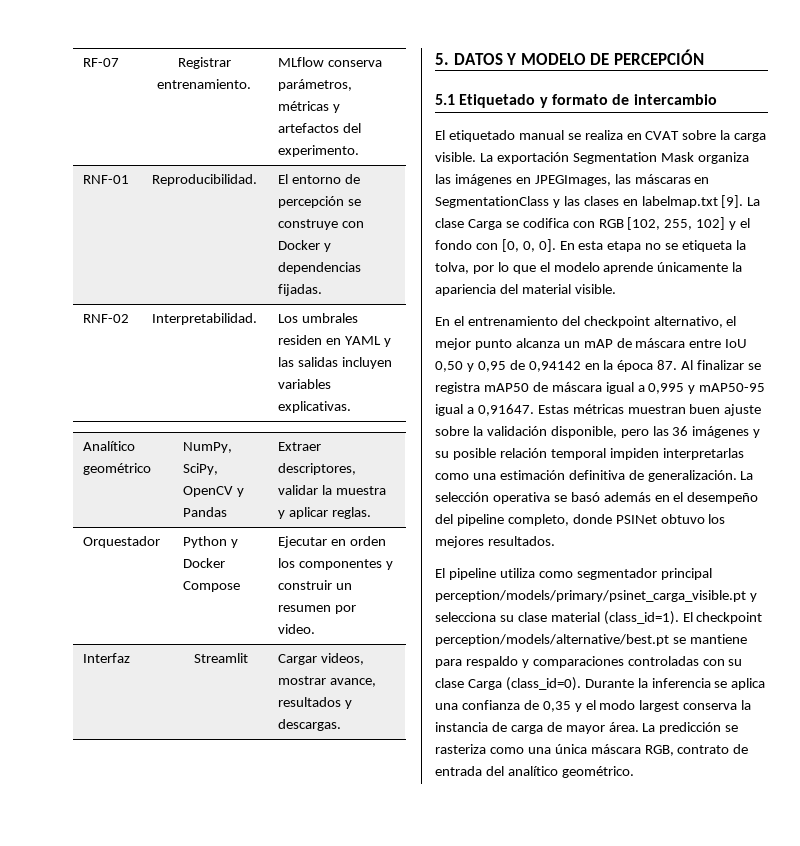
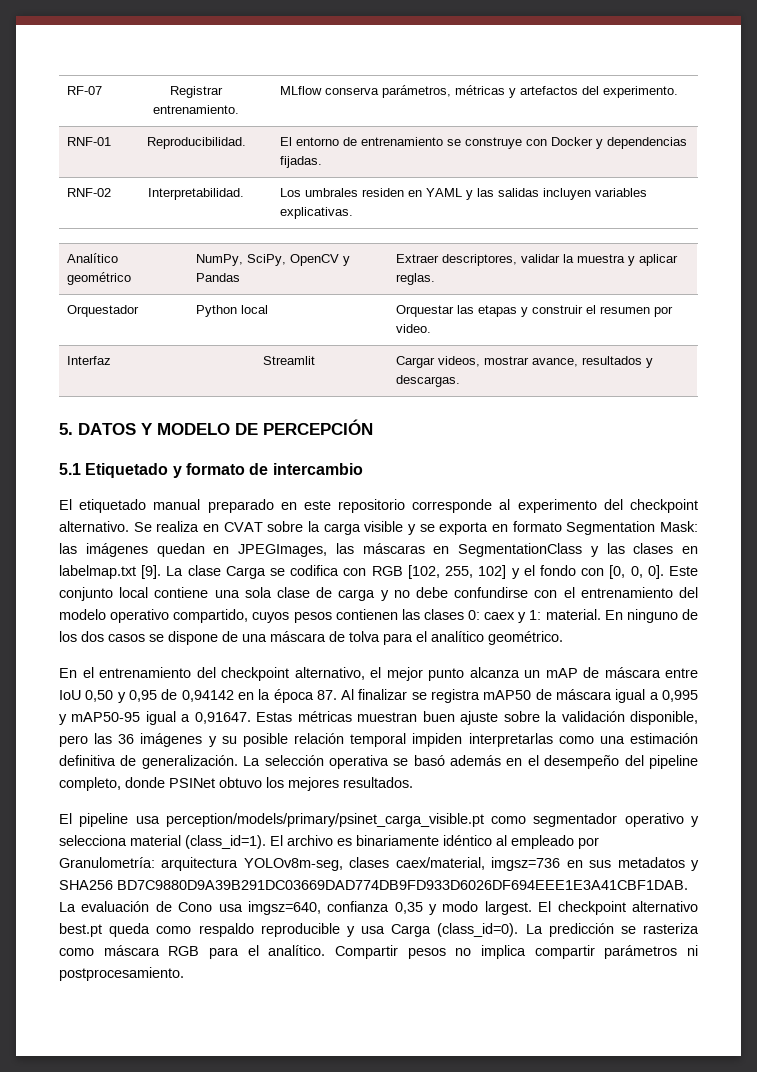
[277,196,344,208] percepción -> [360,137,443,146] entrenamiento
[230,539,238,548] [182,558,225,568] [182,581,240,592] [277,536,386,548] [277,558,382,570] y Docker Compose | Ejecutar en orden los componentes -> [240,305,268,314] [395,305,517,317] local | Orquestar las etapas
[335,583,352,590] un -> [585,305,596,314] el
[567,133,581,140] se -> [207,499,698,513] [59,521,152,532] preparado en este repositorio corresponde al experimento del checkpoint alternativo. Se
[435,152,749,164] visible. La exportación Segmentation Mask organiza -> [364,521,699,535] visible y se exporta en formato Segmentation Mask:
(512, 180) none -> [156,543,205,557] quedan
[559,240,747,252] [435,262,743,274] [435,284,616,296] En esta etapa no se etiqueta la tolva, por lo que el modelo aprende únicamente la apariencia del material visible. -> [669,566,699,576] [59,587,698,601] [59,609,698,623] [59,631,563,645] Este conjunto local contiene una sola clase de carga y no debe confundirse con el entrenamiento del modelo operativo compartido, cuyos pesos contienen las clases 0: caex y 1: material. En ninguno de los dos casos se dispone de una máscara de tolva para el analítico geométrico.
[499,568,712,580] [435,590,757,602] [435,611,763,625] [435,634,747,646] [435,656,743,668] [435,677,766,691] [435,700,752,712] [435,722,639,734] utiliza como segmentador principal perception/models/primary/psinet_carga_visible.pt y selecciona su clase material (class_id=1). El checkpoint perception/models/alternative/best.pt se mantiene para respaldo y comparaciones controladas con su clase Carga (class_id=0). Durante la inferencia se aplica una confianza de 0,35 y el modo largest conserva la instancia de carga de mayor área. -> [135,813,700,827] [59,835,599,849] [59,857,700,871] [59,880,688,890] [59,901,698,915] [59,923,519,937] usa perception/models/primary/psinet_carga_visible.pt como segmentador operativo y selecciona material (class_id=1). El archivo es binariamente idéntico al empleado por Granulometría: arquitectura YOLOv8m-seg, clases caex/material, imgsz=736 en sus metadatos y SHA256 BD7C9880D9A39B291DC03669DAD774DB9FD933D6026DF694EEE1E3A41CBF1DAB. La evaluación de Cono usa imgsz=640, confianza 0,35 y modo largest. El checkpoint alternativo best.pt queda como respaldo reproducible y usa Carga (class_id=0).
[527,744,749,756] [435,766,634,778] una única máscara RGB, contrato de entrada del analítico geométrico. -> [103,945,698,959] [59,967,184,981] máscara RGB para el analítico. Compartir pesos no implica compartir parámetros ni postprocesamiento.

